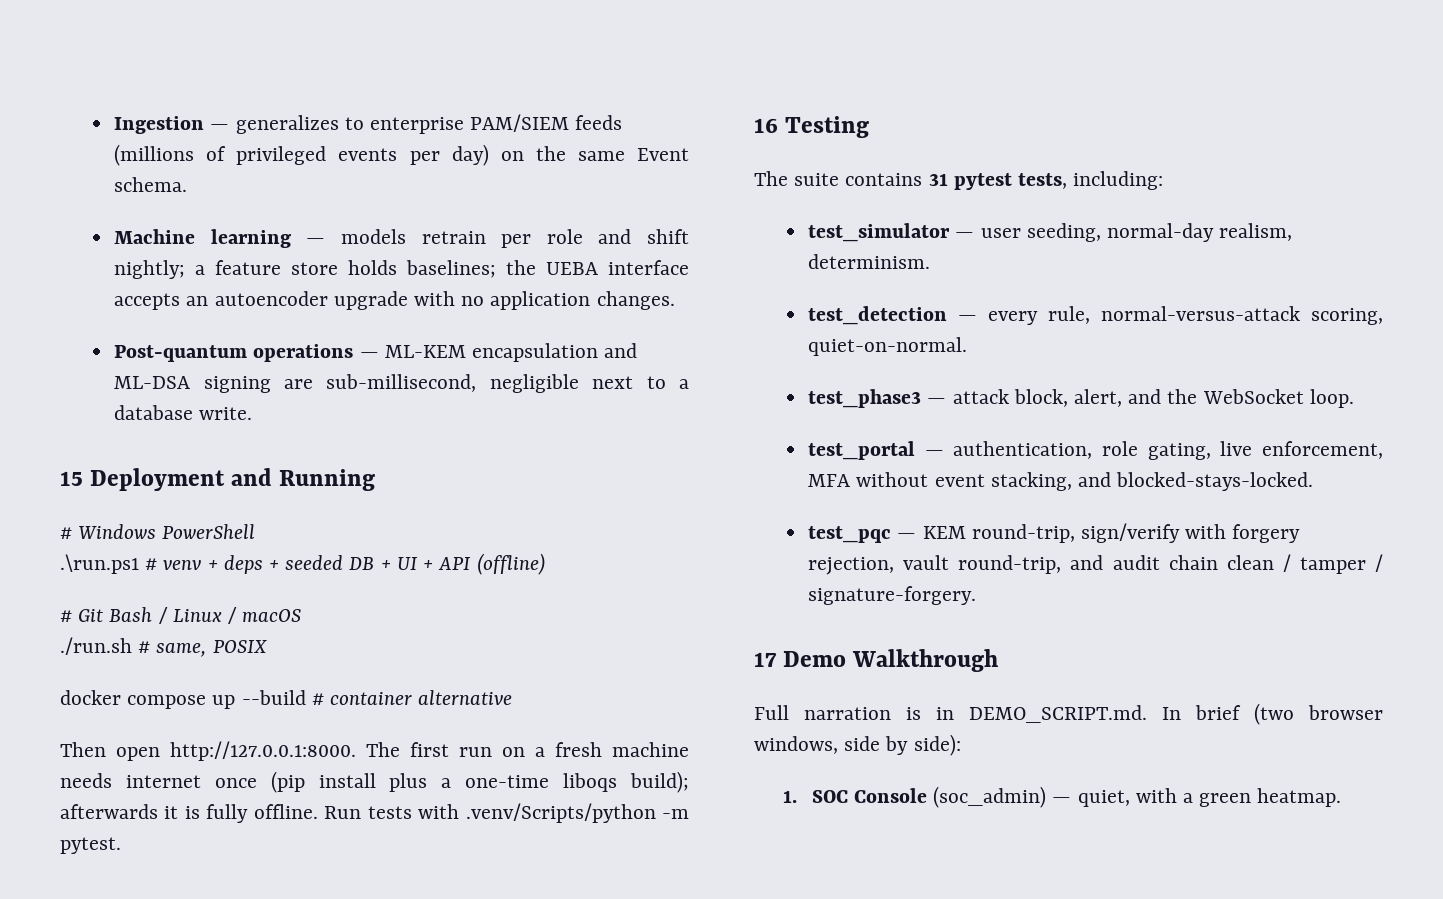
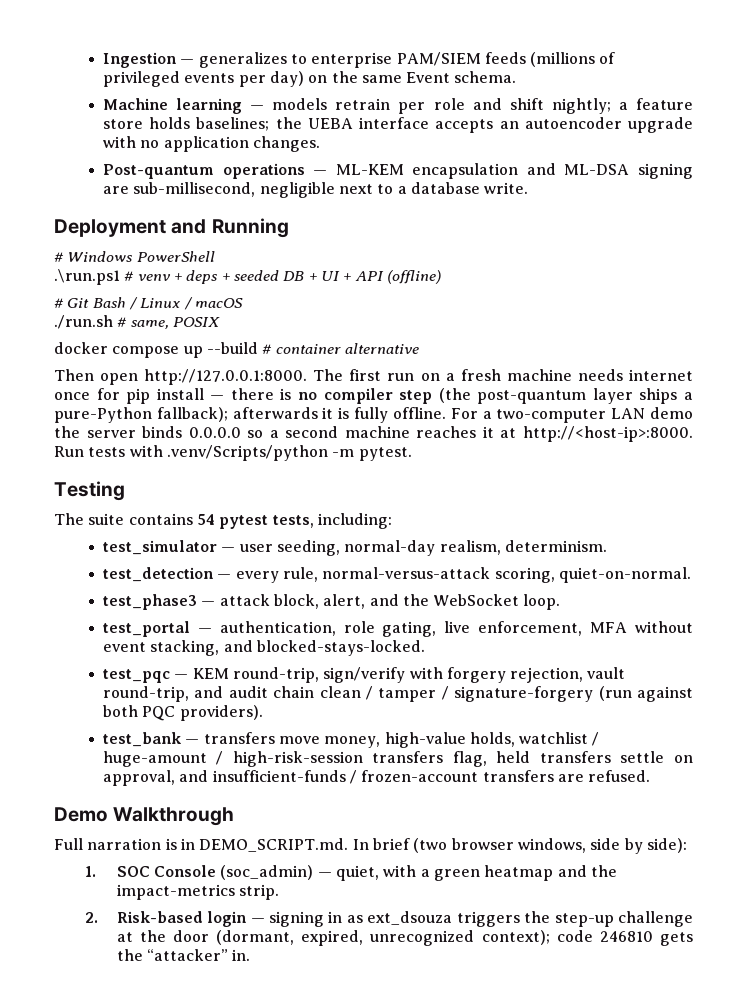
[60,471,83,486] 15 -> (529, 188) none
[270,771,690,793] (pip install plus a one-time liboqs build); -> [96,388,693,404] [54,407,228,423] for pip install — there is no compiler step (the post-quantum layer ships a pure-Python fallback);
(318, 811) none -> [450,407,693,423] [54,426,694,442] For a two-computer LAN demo the server binds 0.0.0.0 so a second machine reaches it at http://<host-ip>:8000.
[754,118,778,133] 16 -> (412, 454) none
[928,173,948,186] 31 -> [196,514,215,525] 54
[808,586,977,605] [754,652,777,667] signature-forgery. // 17 -> [454,686,693,702] [102,705,263,721] [102,732,600,748] [102,751,694,767] [102,770,651,786] signature-forgery (run against both PQC providers). // test_bank — transfers move money, high-value holds, watchlist / huge-amount / high-risk-session transfers flag, held transfers settle on approval, and insufficient-funds / frozen-account transfers are refused. //
[1257,788,1342,807] heatmap. -> [484,865,617,881] [116,884,279,900] [85,911,694,927] [116,930,693,946] [116,949,251,961] heatmap and the impact-metrics strip. // 2. Risk-based login — signing in as ext_dsouza triggers the step-up challenge at the door (dormant, expired, unrecognized context); code 246810 gets the “attacker” in.

